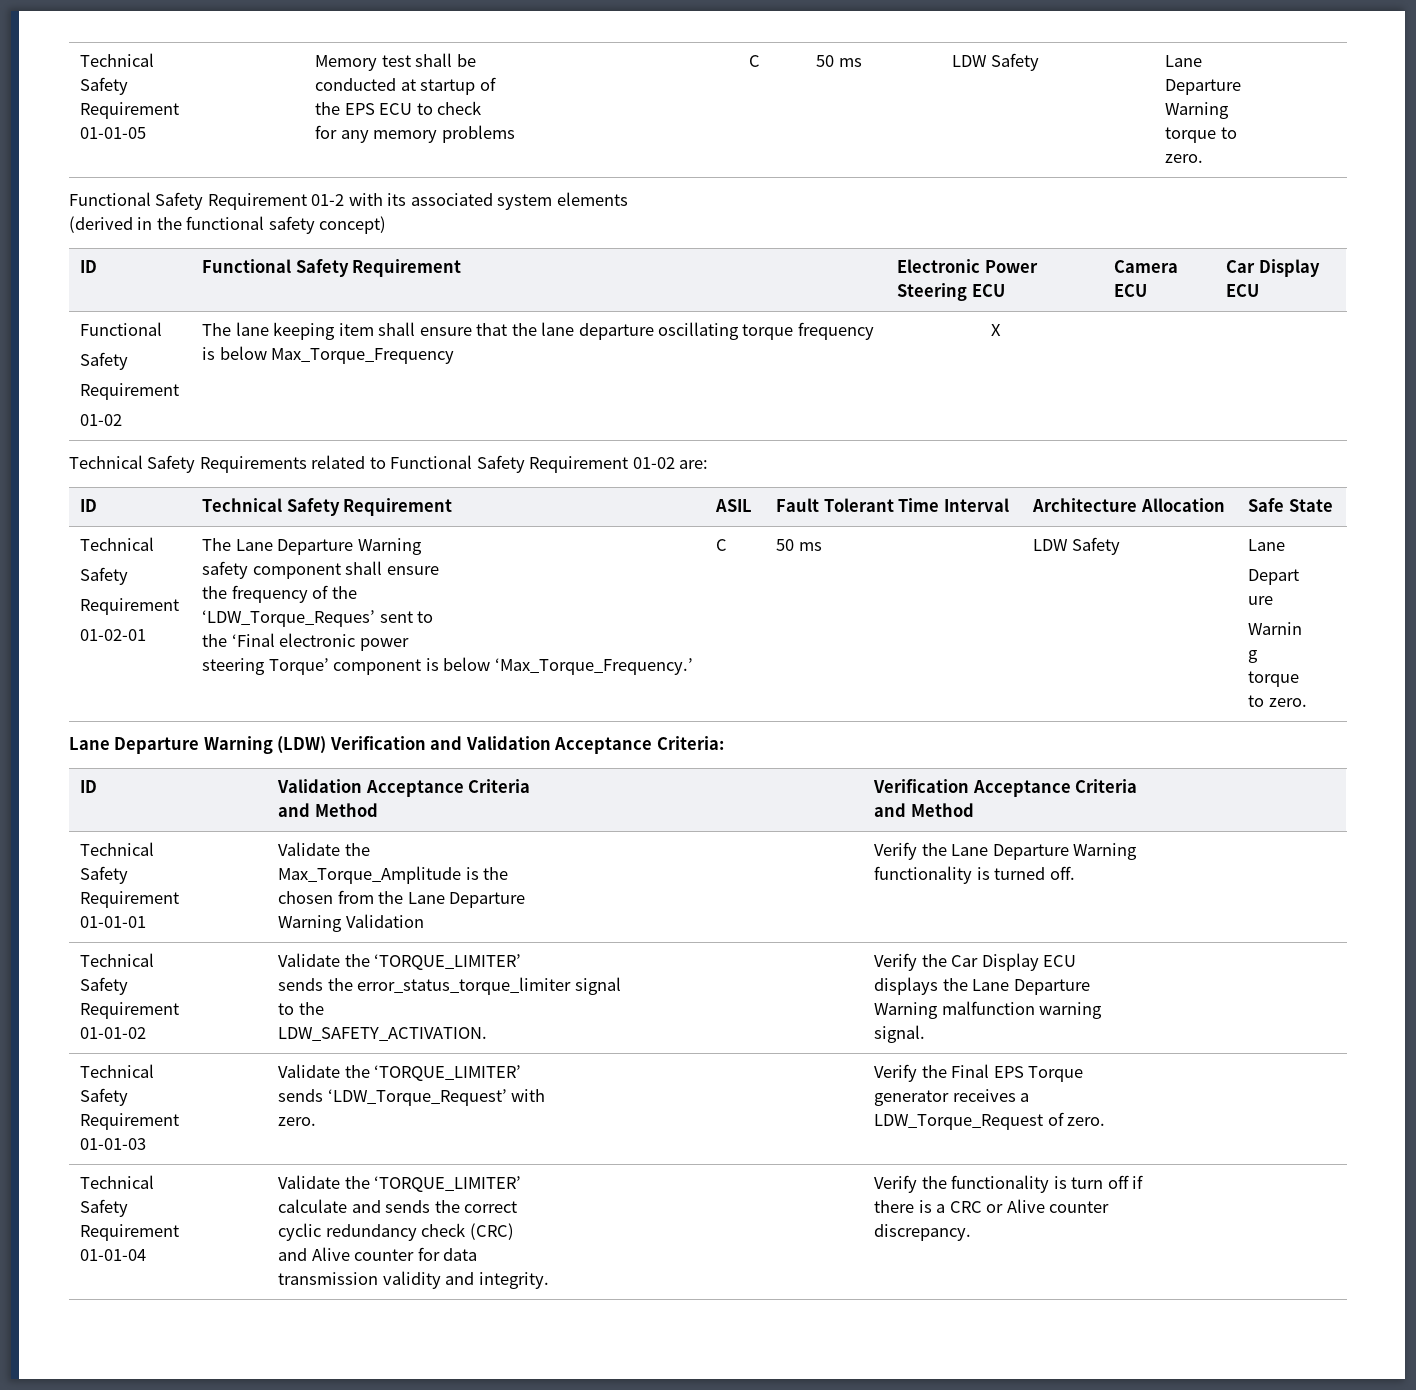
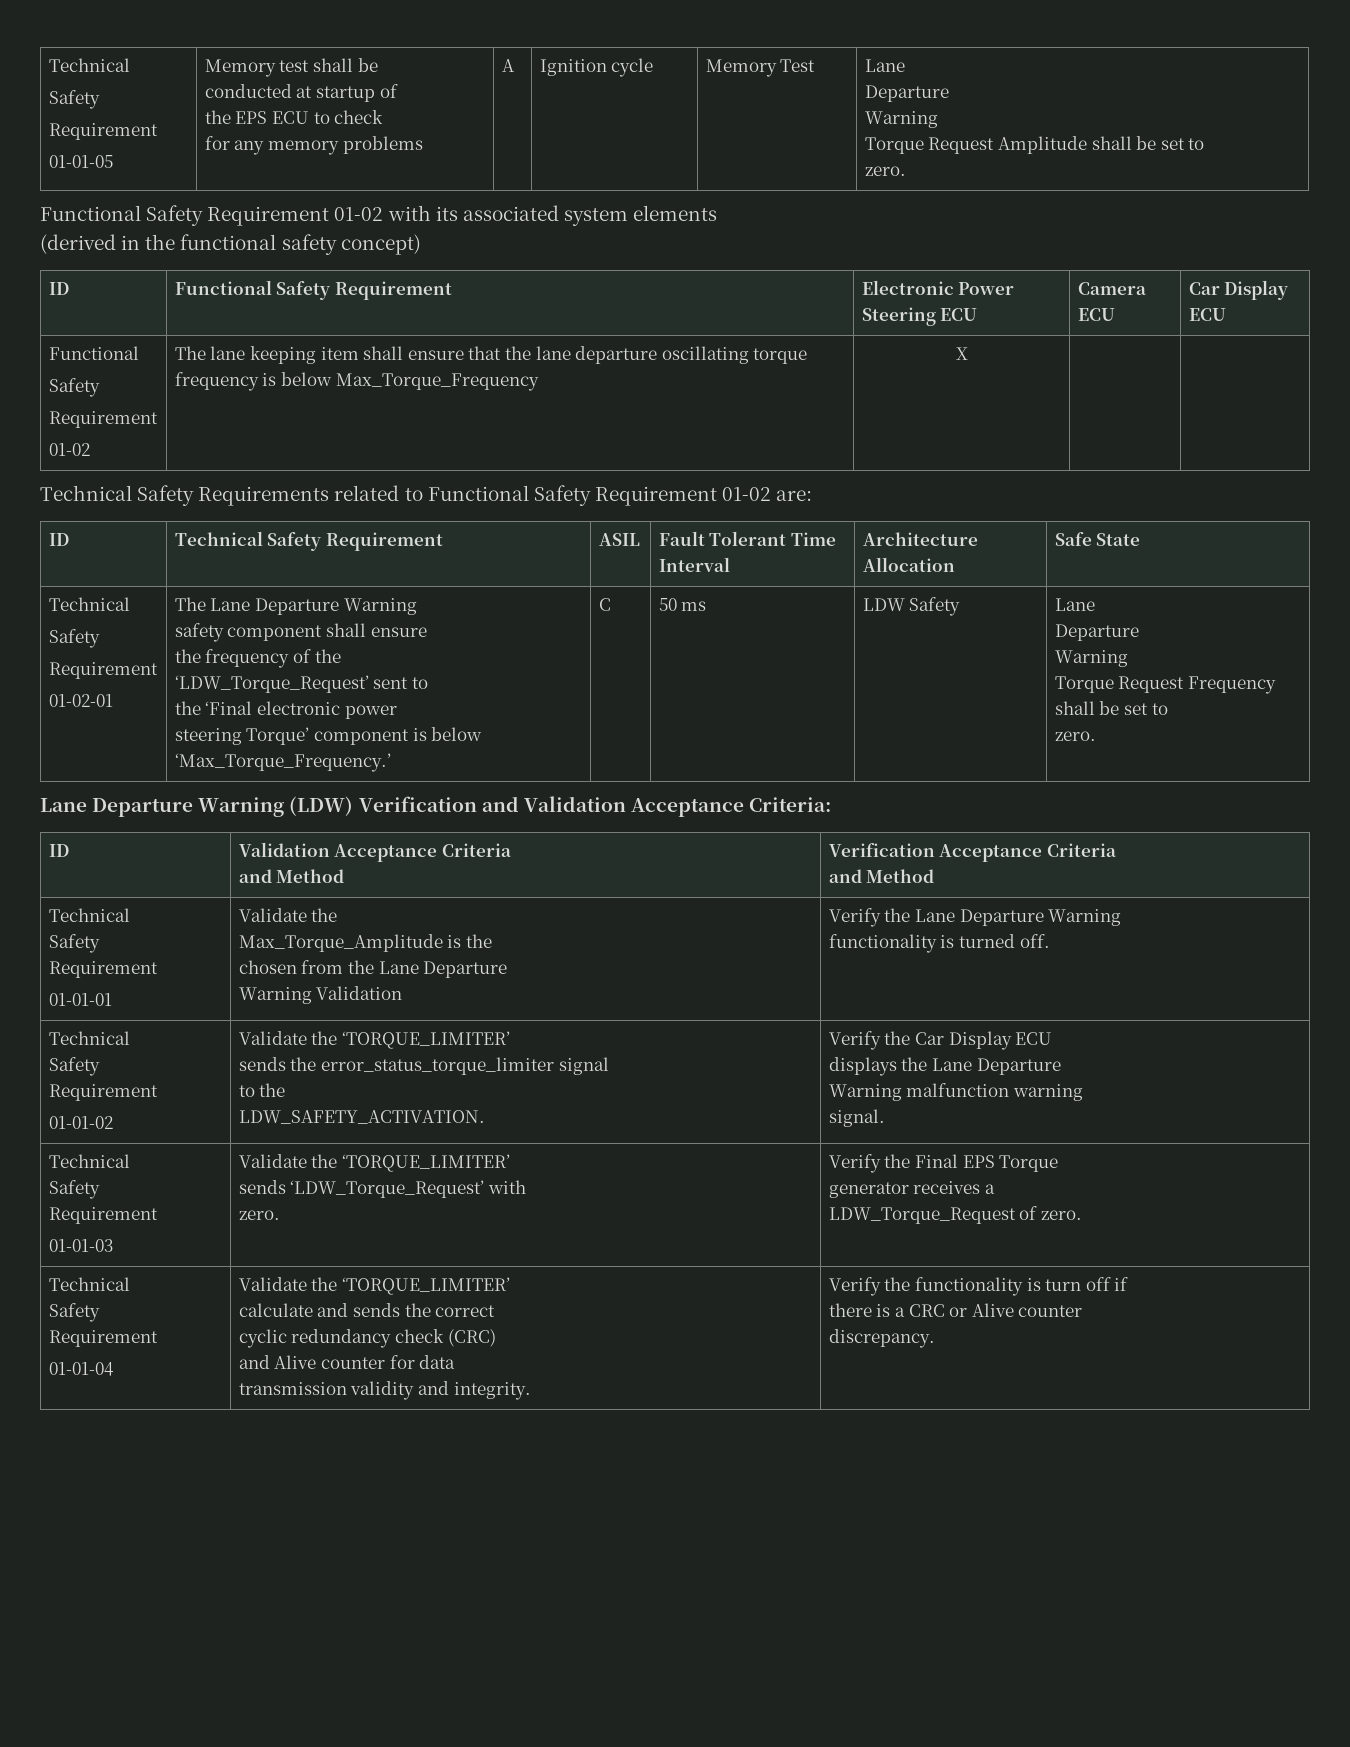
[749,55,761,67] [816,55,862,67] [952,53,1039,71] [1165,55,1203,67] [1165,79,1242,95] [1165,102,1230,119] [1165,127,1217,143] C | 50 ms | LDW Safety | Lane // Departure // Warning // torque -> [501,59,515,72] [539,58,654,77] [705,59,816,77] [864,59,905,72] [864,85,949,102] [864,111,938,128] [864,136,1185,154] A | Ignition cycle | Memory Test | Lane // Departure // Warning // Torque Request Amplitude shall be set
[311,194,345,206] 01-2 -> [334,207,384,221] 01-02
[202,610,376,627] ‘LDW_Torque_Reques’ -> [174,675,369,693] ‘LDW_Torque_Request’
[1248,569,1300,585] [1248,596,1274,605] [1248,622,1303,635] [1248,650,1259,663] [1248,671,1300,687] [1248,695,1265,707] Depart // ure // Warnin // g // torque // to -> [1054,624,1139,641] [1054,650,1128,667] [1054,676,1277,694] [1054,701,1168,715] Departure // Warning // Torque Request Frequency shall be set to //

